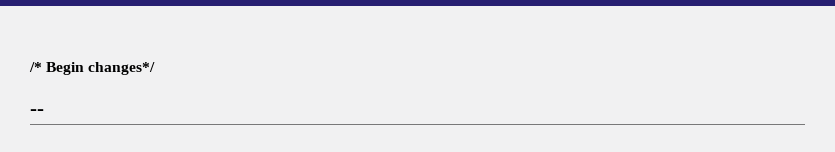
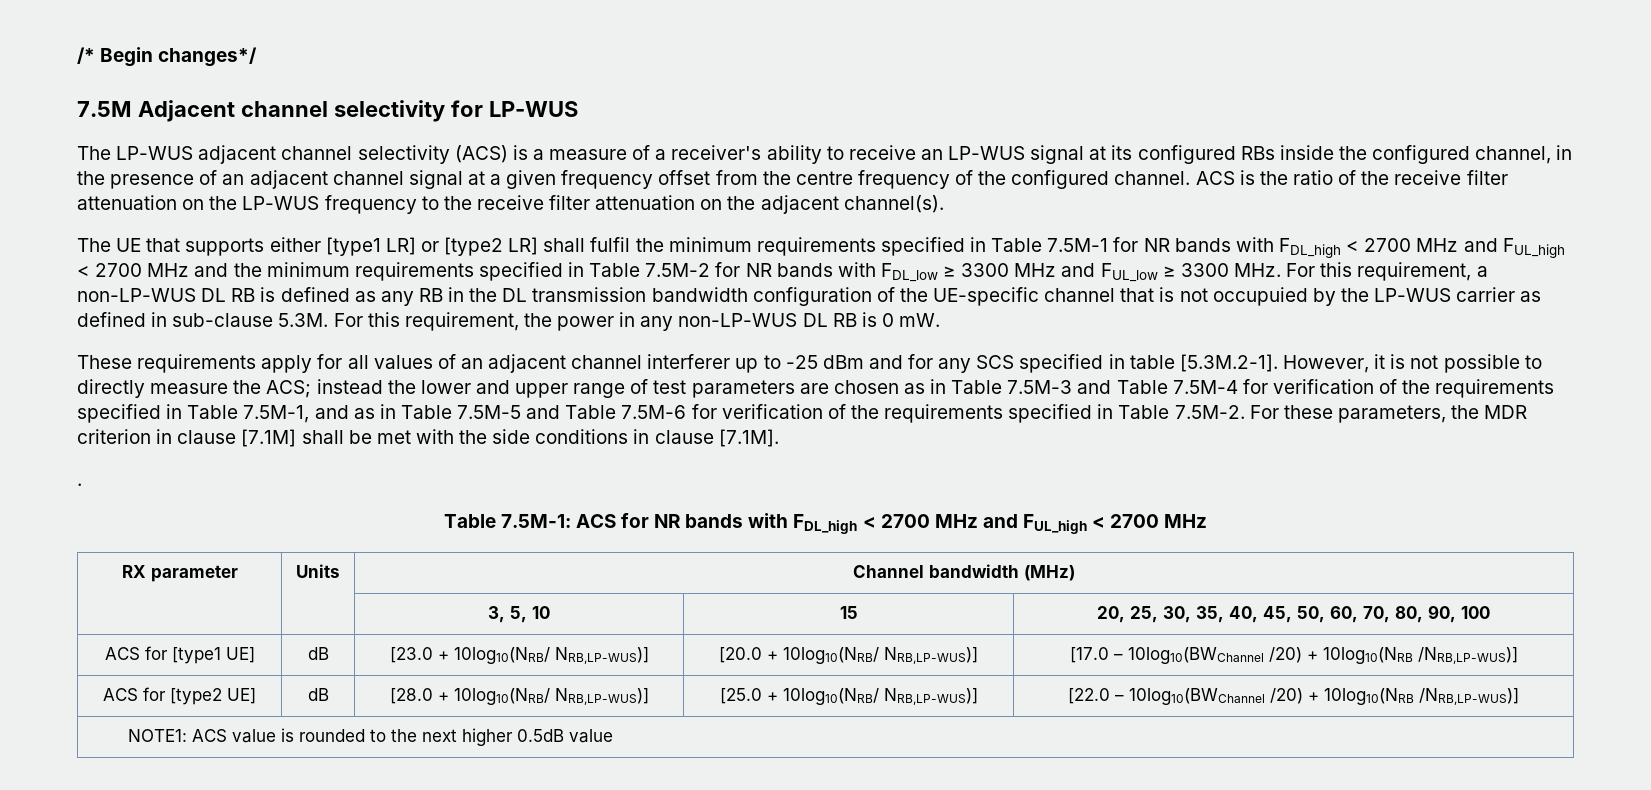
[30,109,44,115] -- -> [77,100,578,122] [77,145,1573,164] [77,170,1508,189] [77,195,944,214] [77,237,1565,258] [77,262,1488,282] [77,287,1542,306] [77,312,941,331] [77,354,1542,373] [77,379,1555,398] [77,404,1528,423] [77,429,779,447] [77,483,82,486] [443,513,1208,534] [121,565,238,582] [296,564,340,578] [853,564,1075,581] [488,606,550,623] [839,606,858,619] [1097,605,1491,623] [104,646,255,664] [307,647,329,660] [389,647,649,664] [719,647,978,664] [1069,647,1518,664] [103,687,256,705] [307,688,329,701] [389,688,649,705] [719,688,978,705] [1068,688,1520,705] [127,728,613,746] 7.5M Adjacent channel selectivity for LP-WUS // The LP-WUS adjacent channel selectivity (ACS) is a measure of a receiver's ability to receive an LP-WUS signal at its configured RBs inside the configured channel, in the presence of an adjacent channel signal at a given frequency offset from the centre frequency of the configured channel. ACS is the ratio of the receive filter attenuation on the LP-WUS frequency to the receive filter attenuation on the adjacent channel(s). // The UE that supports either [type1 LR] or [type2 LR] shall fulfil the minimum requirements specified in Table 7.5M-1 for NR bands with FDL_high < 2700 MHz and FUL_high < 2700 MHz and the minimum requirements specified in Table 7.5M-2 for NR bands with FDL_low ≥ 3300 MHz and FUL_low ≥ 3300 MHz. For this requirement, a non-LP-WUS DL RB is defined as any RB in the DL transmission bandwidth configuration of the UE-specific channel that is not occupuied by the LP-WUS carrier as defined in sub-clause 5.3M. For this requirement, the power in any non-LP-WUS DL RB is 0 mW. // These requirements apply for all values of an adjacent channel interferer up to -25 dBm and for any SCS specified in table [5.3M.2-1]. However, it is not possible to directly measure the ACS; instead the lower and upper range of test parameters are chosen as in Table 7.5M-3 and Table 7.5M-4 for verification of the requirements specified in Table 7.5M-1, and as in Table 7.5M-5 and Table 7.5M-6 for verification of the requirements specified in Table 7.5M-2. For these parameters, the MDR criterion in clause [7.1M] shall be met with the side conditions in clause [7.1M]. // . // Table 7.5M-1: ACS for NR bands with FDL_high < 2700 MHz and FUL_high < 2700 MHz // RX parameter | Units | Channel bandwidth (MHz) // | | 3, 5, 10 | 15 | 20, 25, 30, 35, 40, 45, 50, 60, 70, 80, 90, 100 // ACS for [type1 UE] | dB | [23.0 + 10log10(NRB/ NRB,LP-WUS)] | [20.0 + 10log10(NRB/ NRB,LP-WUS)] | [17.0 – 10log10(BWChannel /20) + 10log10(NRB /NRB,LP-WUS)] // ACS for [type2 UE] | dB | [28.0 + 10log10(NRB/ NRB,LP-WUS)] | [25.0 + 10log10(NRB/ NRB,LP-WUS)] | [22.0 – 10log10(BWChannel /20) + 10log10(NRB /NRB,LP-WUS)] // NOTE1: ACS value is rounded to the next higher 0.5dB value

